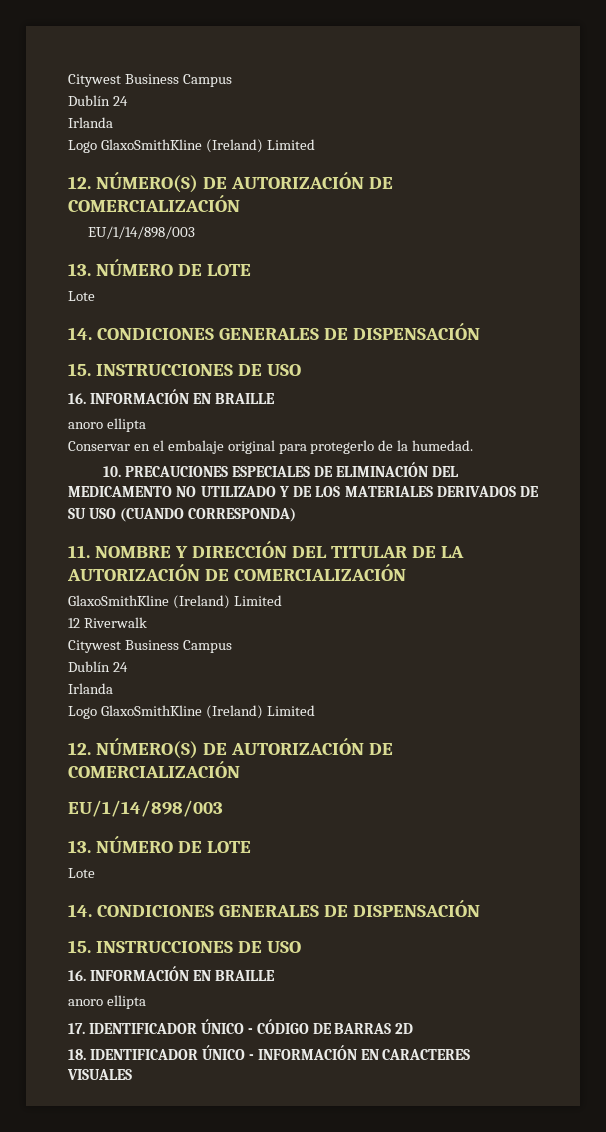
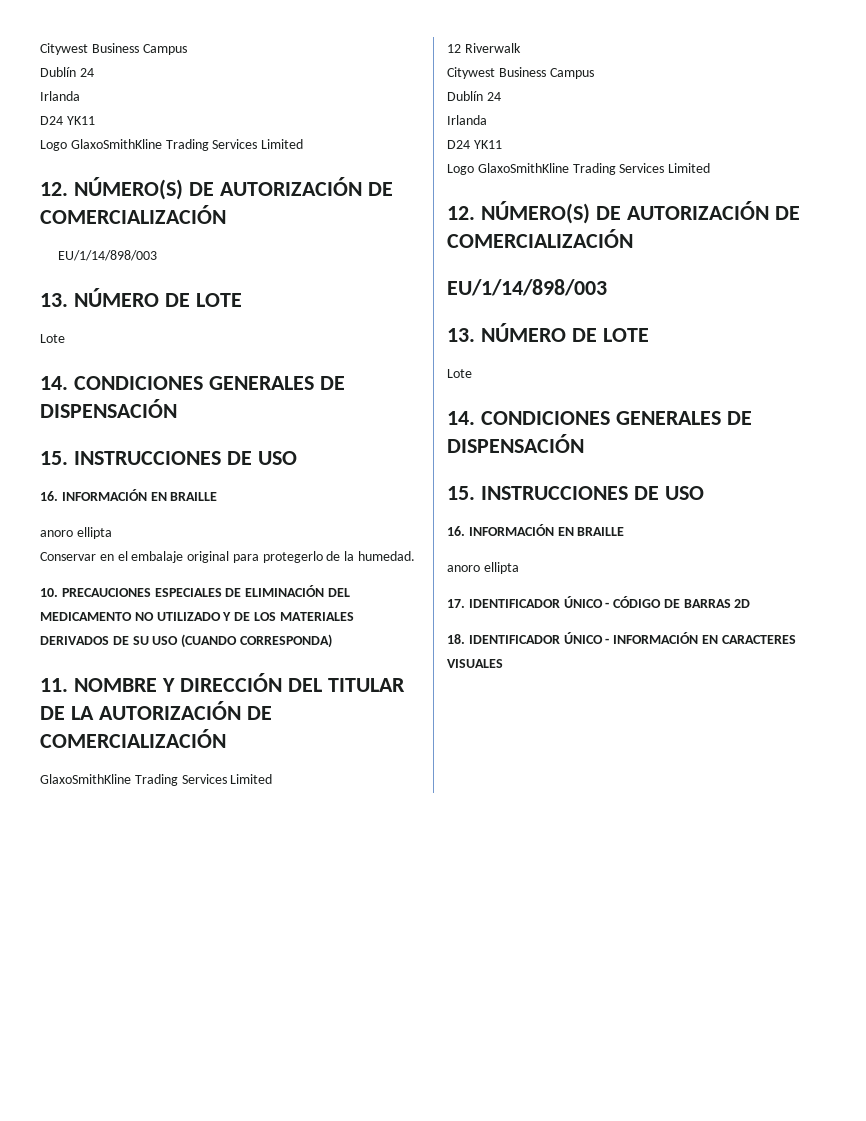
[68,74,232,87] [68,95,128,106] [68,117,113,128] [68,139,263,153] Citywest Business Campus // Dublín 24 // Irlanda // Logo GlaxoSmithKline (Ireland) -> [40,43,187,55] [40,67,94,77] [40,91,80,101] [40,116,95,125] [40,139,258,151] Citywest Business Campus // Dublín 24 // Irlanda // D24 YK11 // Logo GlaxoSmithKline Trading Services
[172,595,230,609] (Ireland) -> [134,774,227,786] Trading Services
[68,705,263,719] // Logo GlaxoSmithKline (Ireland) -> [447,140,502,149] [447,163,665,175] // D24 YK11 // Logo GlaxoSmithKline Trading Services

